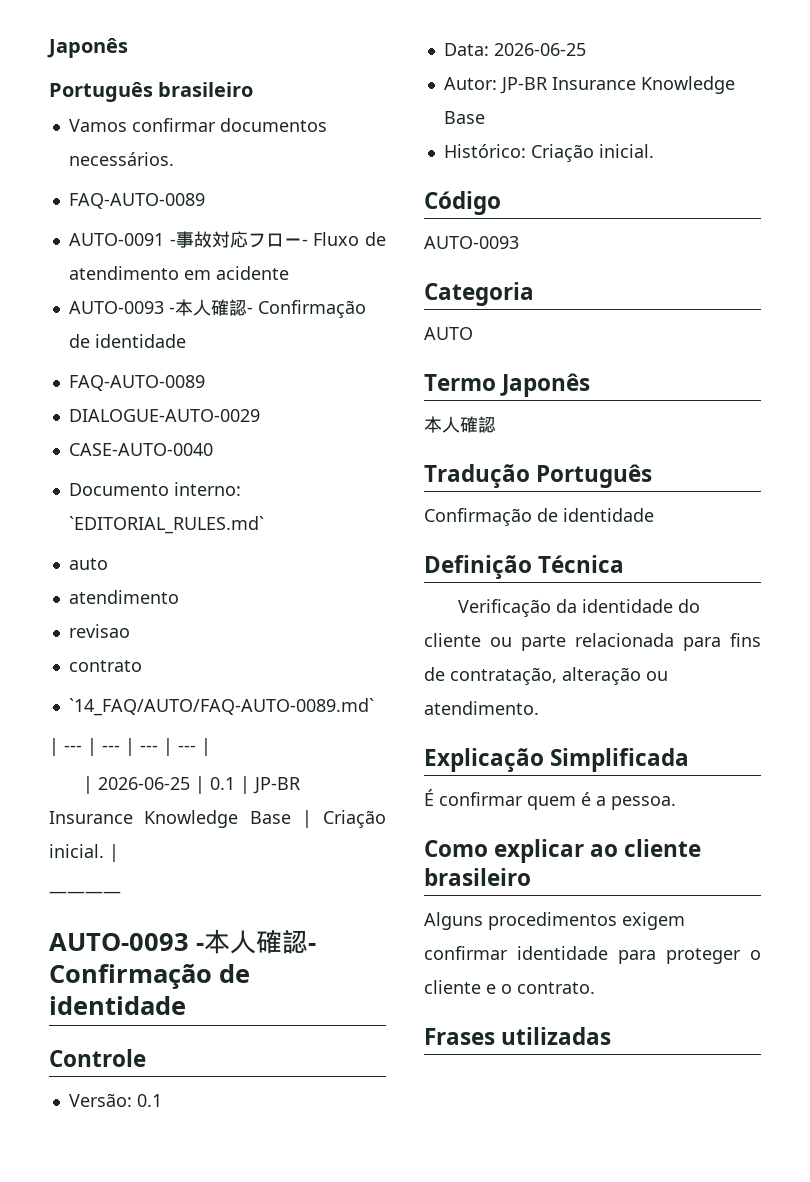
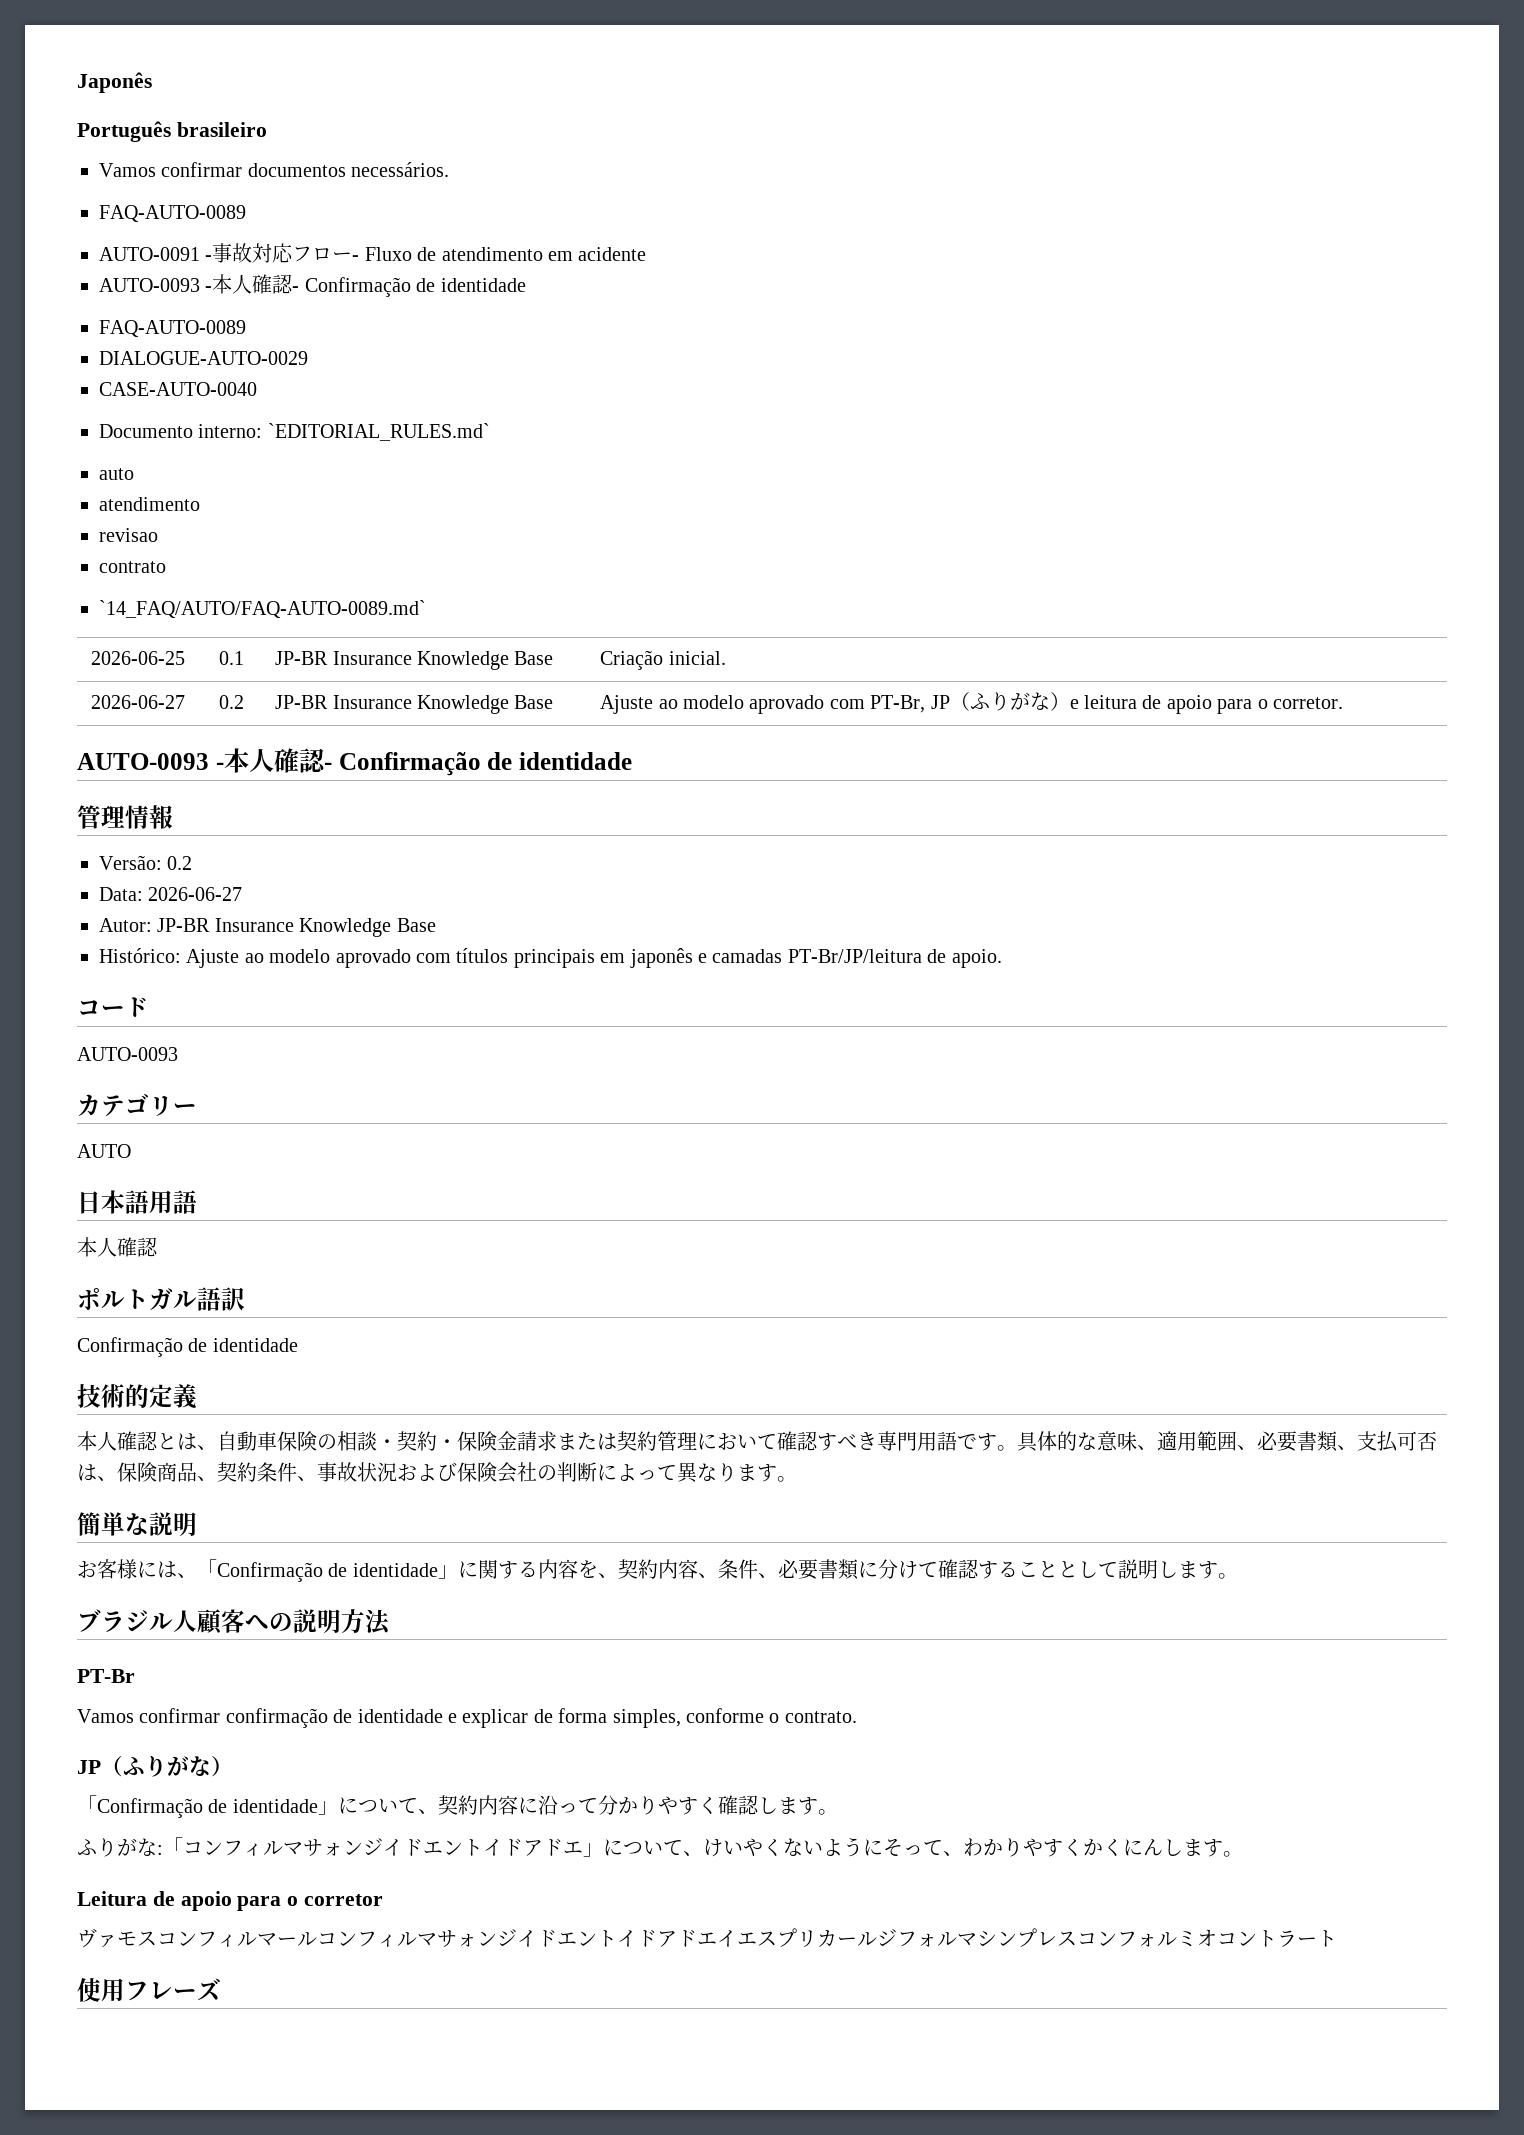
[49,738,211,756] [83,776,301,794] [49,810,386,828] [49,844,119,862] [49,891,121,898] [49,929,316,954] [49,963,250,989] [49,996,186,1015] [49,1049,146,1067] // | --- | --- | --- | --- | // | 2026-06-25 | 0.1 | JP-BR Insurance Knowledge Base | Criação inicial. | // ———— // AUTO-0093 -本人確認- Confirmação de identidade // Controle -> [91,651,186,665] [219,651,245,665] [275,651,554,670] [600,650,726,670] [91,695,186,709] [219,695,245,709] [275,695,554,714] [600,692,1343,714] [77,748,632,776] [77,805,173,829] // 2026-06-25 | 0.1 | JP-BR Insurance Knowledge Base | Criação inicial. // 2026-06-27 | 0.2 | JP-BR Insurance Knowledge Base | Ajuste ao modelo aprovado com PT-Br, JP（ふりがな）e leitura de apoio para o corretor. // AUTO-0093 -本人確認- Confirmação de identidade // 管理情報
[136,1094,162,1107] 0.1 -> [167,856,193,870] 0.2
[493,43,586,56] 2026-06-25 -> [148,887,243,901] 2026-06-27
[530,144,654,162] [424,191,501,215] Criação inicial. // Código -> [186,948,1002,968] [77,997,149,1017] Ajuste ao modelo aprovado com títulos principais em japonês e camadas PT-Br/JP/leitura de apoio. // コード
[424,282,534,306] Categoria -> [77,1093,197,1117] カテゴリー
[424,373,591,397] Termo Japonês -> [77,1190,197,1214] 日本語用語
[424,464,653,488] [424,508,654,526] [424,555,625,579] [458,599,701,617] [424,633,761,651] [424,667,668,685] [424,701,539,715] [424,748,690,772] [424,789,676,810] [424,839,702,863] [424,868,531,886] [424,912,685,930] [424,946,761,964] [424,980,595,994] [424,1027,612,1045] Tradução Português // Confirmação de identidade // Definição Técnica // Verificação da identidade do cliente ou parte relacionada para fins de contratação, alteração ou atendimento. // Explicação Simplificada // É confirmar quem é a pessoa. // Como explicar ao cliente brasileiro // Alguns procedimentos exigem confirmar identidade para proteger o cliente e o contrato. // Frases utilizadas -> [77,1287,245,1311] [77,1337,298,1357] [77,1384,197,1409] [77,1431,1437,1452] [77,1462,797,1483] [77,1512,197,1536] [77,1559,1238,1582] [77,1609,391,1635] [77,1669,135,1683] [77,1708,857,1728] [77,1755,233,1777] [77,1795,838,1818] [77,1837,1243,1857] [77,1891,384,1911] [77,1928,1337,1948] [77,1978,221,2002] ポルトガル語訳 // Confirmação de identidade // 技術的定義 // 本人確認とは、自動車保険の相談・契約・保険金請求または契約管理において確認すべき専門用語です。具体的な意味、適用範囲、必要書類、支払可否は、保険商品、契約条件、事故状況および保険会社の判断によって異なります。 // 簡単な説明 // お客様には、「Confirmação de identidade」に関する内容を、契約内容、条件、必要書類に分けて確認することとして説明します。 // ブラジル人顧客への説明方法 // PT-Br // Vamos confirmar confirmação de identidade e explicar de forma simples, conforme o contrato. // JP（ふりがな） // 「Confirmação de identidade」について、契約内容に沿って分かりやすく確認します。 // ふりがな:「コンフィルマサォンジイドエントイドアドエ」について、けいやくないようにそって、わかりやすくかくにんします。 // Leitura de apoio para o corretor // ヴァモスコンフィルマールコンフィルマサォンジイドエントイドアドエイエスプリカールジフォルマシンプレスコンフォルミオコントラート // 使用フレーズ

